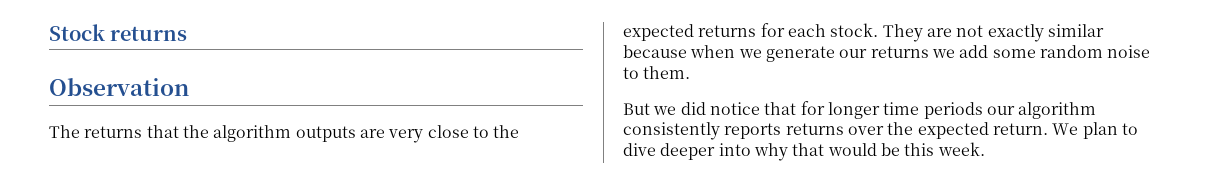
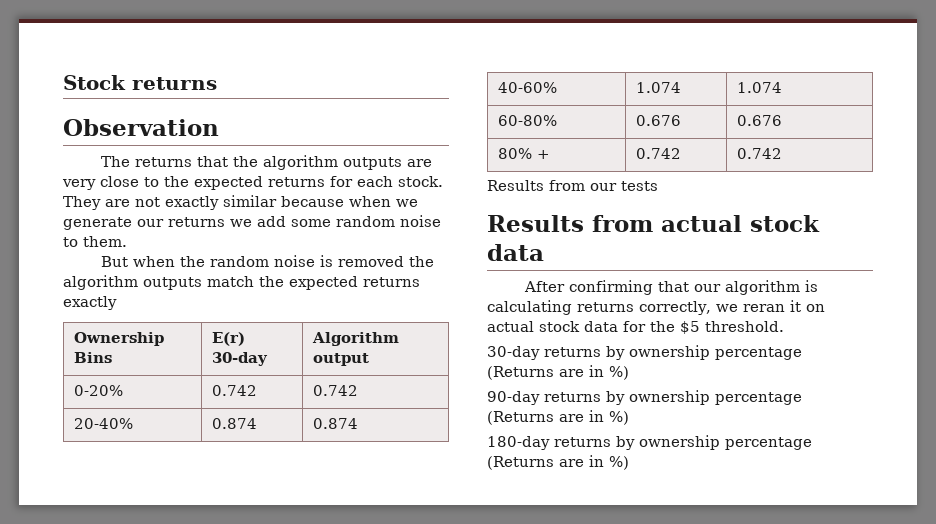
[653,101,1097,119] [623,122,1138,140] [623,142,985,161] we did notice that for longer time periods our algorithm consistently reports returns over the expected return. We plan to dive deeper into why that would be this week. -> [132,255,434,267] [63,275,420,290] [63,296,117,310] [73,332,164,346] [73,352,112,363] [211,332,245,346] [211,352,268,366] [311,332,399,346] [312,353,369,366] [73,385,123,396] [211,385,257,396] [312,385,358,396] [73,418,133,429] [211,418,257,429] [312,418,358,429] [497,82,557,93] [635,82,681,93] [736,82,782,93] [497,115,557,126] [635,115,681,126] [736,115,782,126] [497,148,550,159] [635,148,681,159] [736,148,782,159] [487,180,658,191] [487,215,820,232] [487,244,544,261] [523,280,818,295] [487,300,825,315] [487,321,784,334] [487,345,802,360] [487,365,629,380] [487,390,802,405] [487,410,629,425] [487,435,812,450] [487,455,629,470] when the random noise is removed the algorithm outputs match the expected returns exactly // Ownership Bins | E(r) 30-day | Algorithm output // 0-20% | 0.742 | 0.742 // 20-40% | 0.874 | 0.874 // 40-60% | 1.074 | 1.074 // 60-80% | 0.676 | 0.676 // 80% + | 0.742 | 0.742 // Results from our tests // Results from actual stock data // After confirming that our algorithm is calculating returns correctly, we reran it on actual stock data for the $5 threshold. // 30-day returns by ownership percentage (Returns are in %) // 90-day returns by ownership percentage (Returns are in %) // 180-day returns by ownership percentage (Returns are in %)

